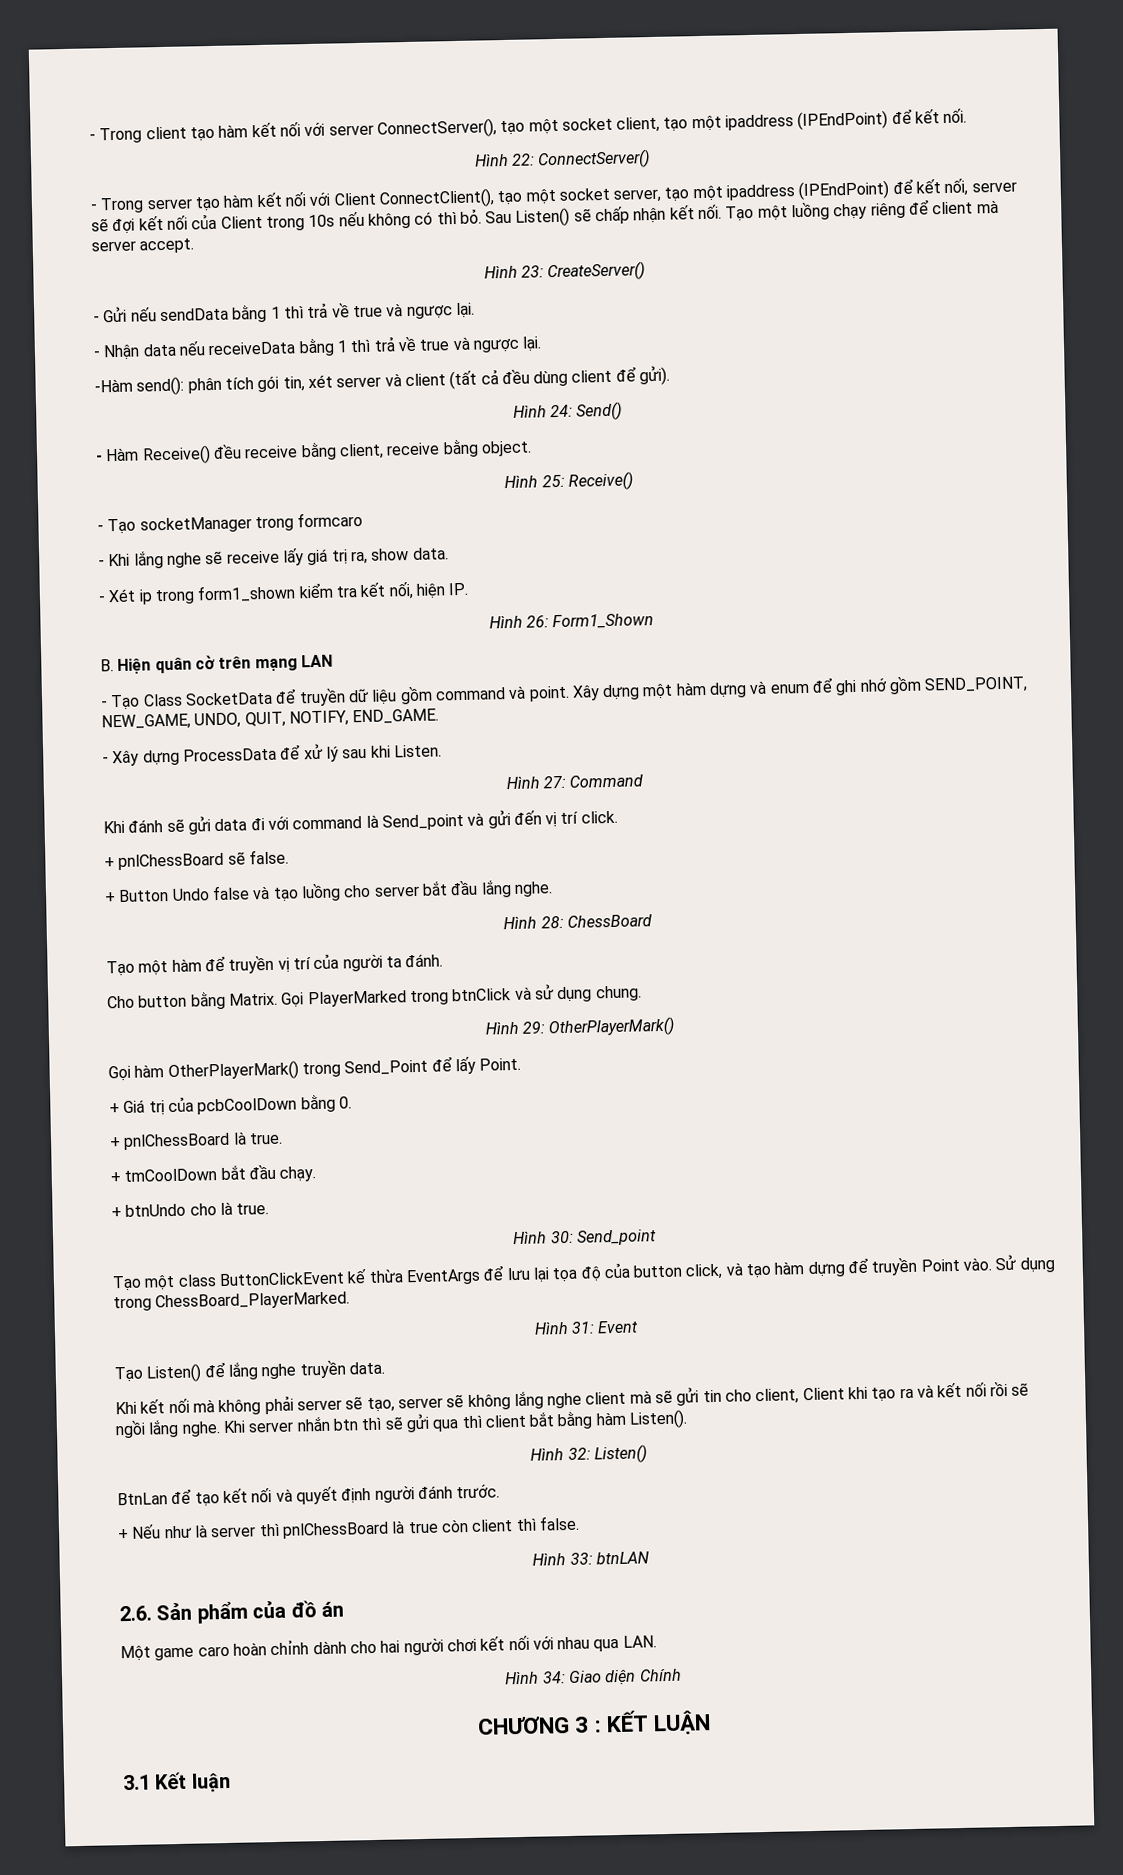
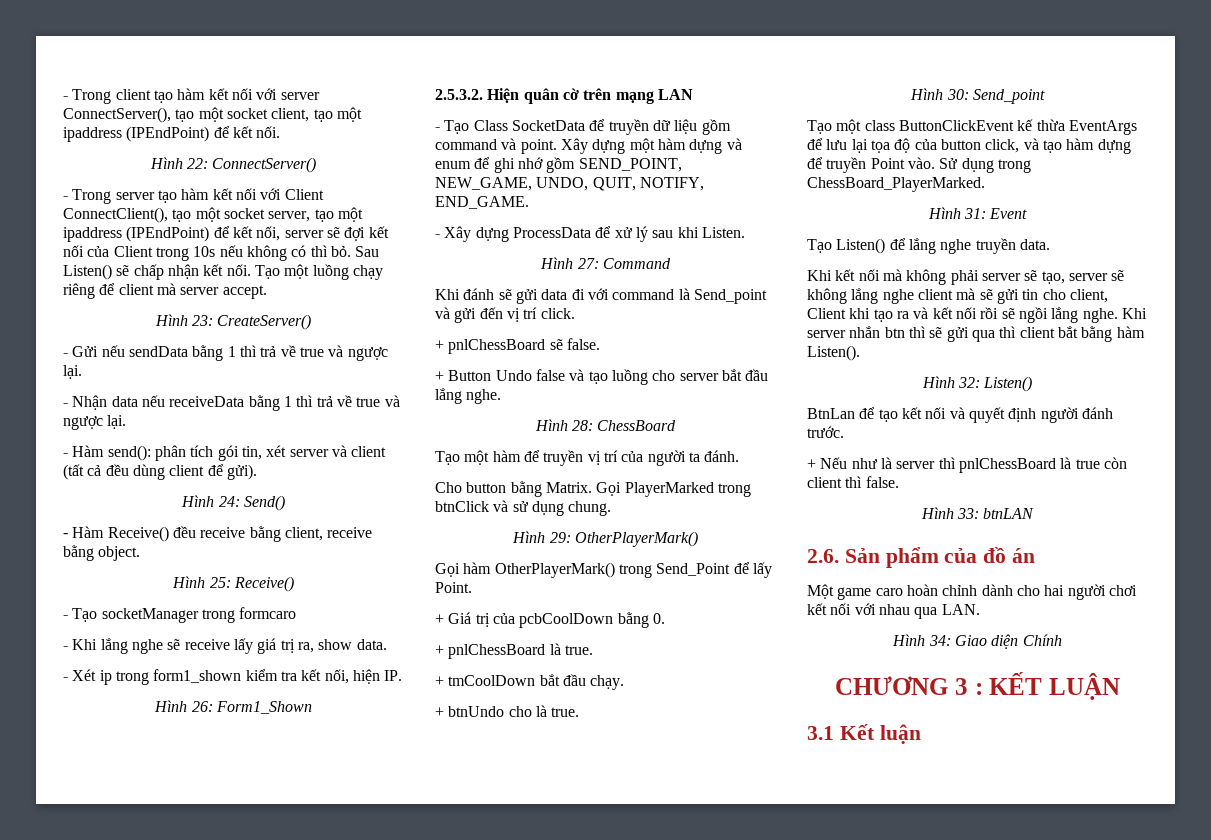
[94,378,133,393] -Hàm -> [63,445,105,457] - Hàm
[100,659,114,672] B. -> [435,89,483,100] 2.5.3.2.

